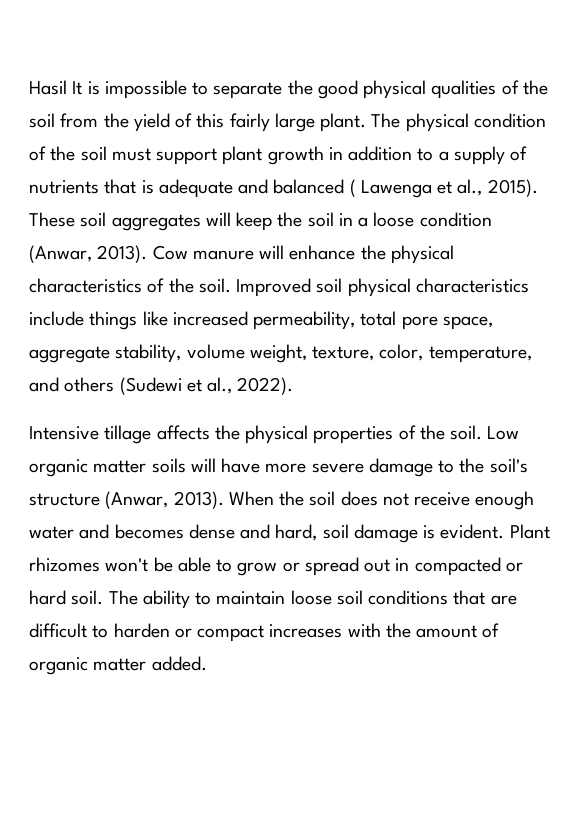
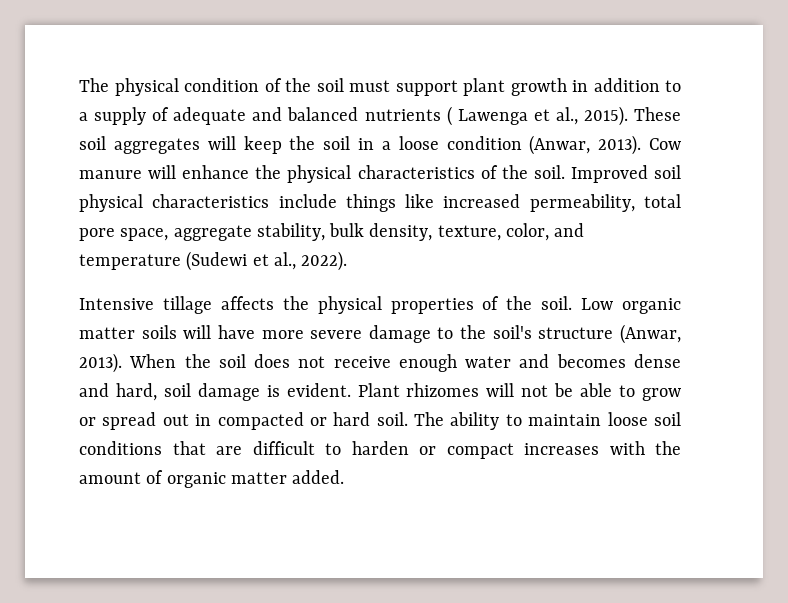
[29,80,548,99] [29,113,367,132] Hasil It is impossible to separate the good physical qualities of the soil from the yield of this fairly large plant. -> (79, 85) none
[29,179,154,194] nutrients that is -> (170, 114) none
(345, 186) none -> [364,109,441,121] nutrients
[186,344,532,363] [29,377,115,392] volume weight, texture, color, temperature, and others -> [329,223,585,241] [79,254,181,270] bulk density, texture, color, and temperature
[105,558,149,572] won't -> [486,383,549,397] will not

